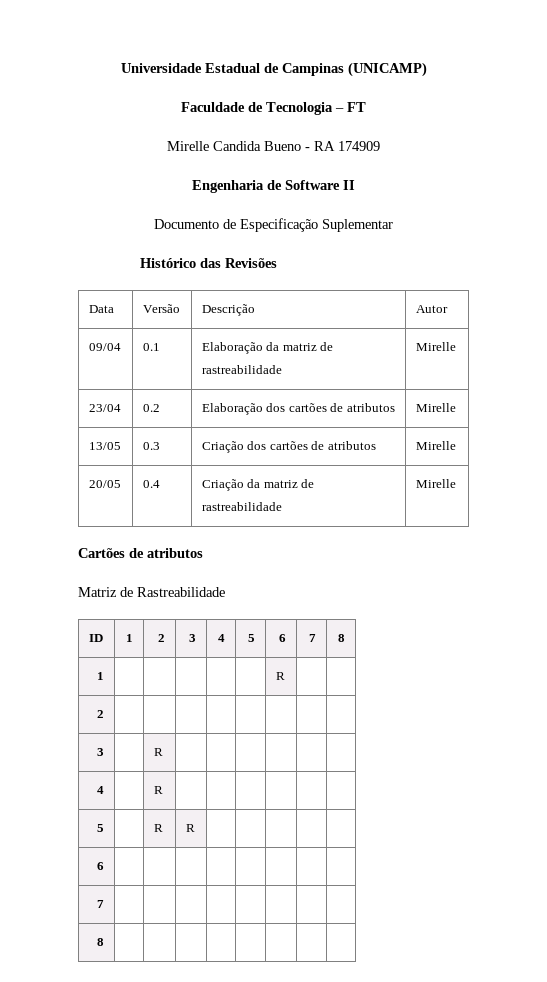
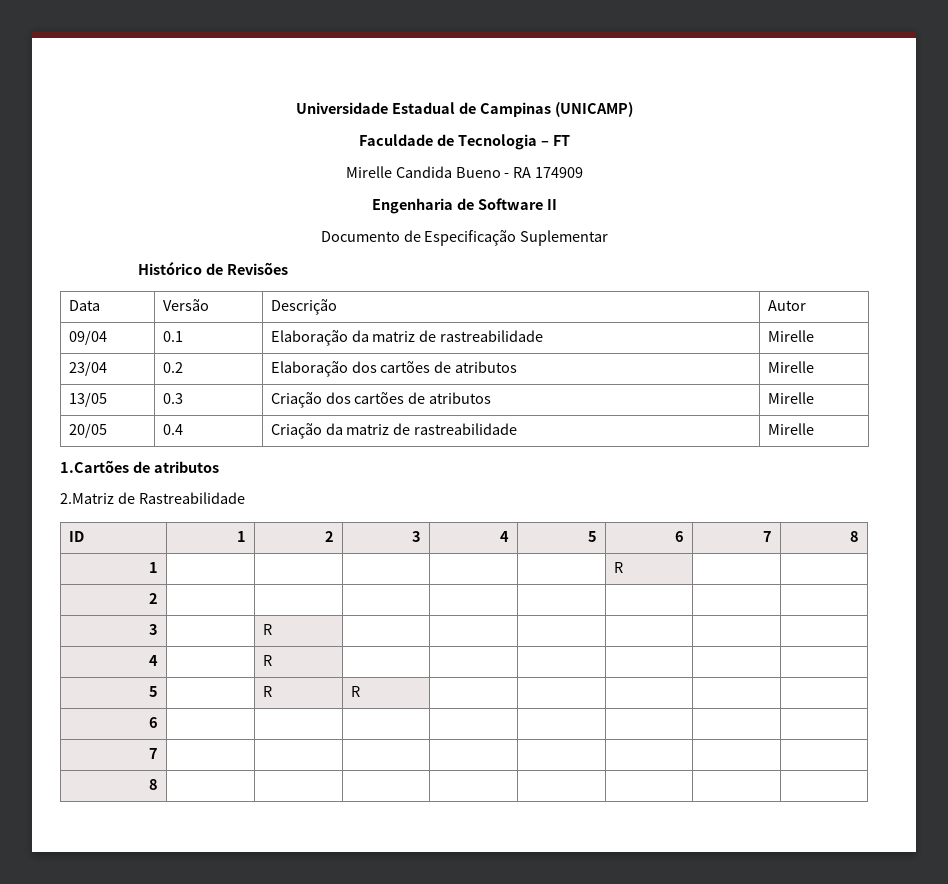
[199,258,221,268] das -> [206,263,224,275] de
[78,548,125,558] Cartões -> [60,460,129,473] 1.Cartões
[78,587,117,597] Matriz -> [60,493,114,504] 2.Matriz

